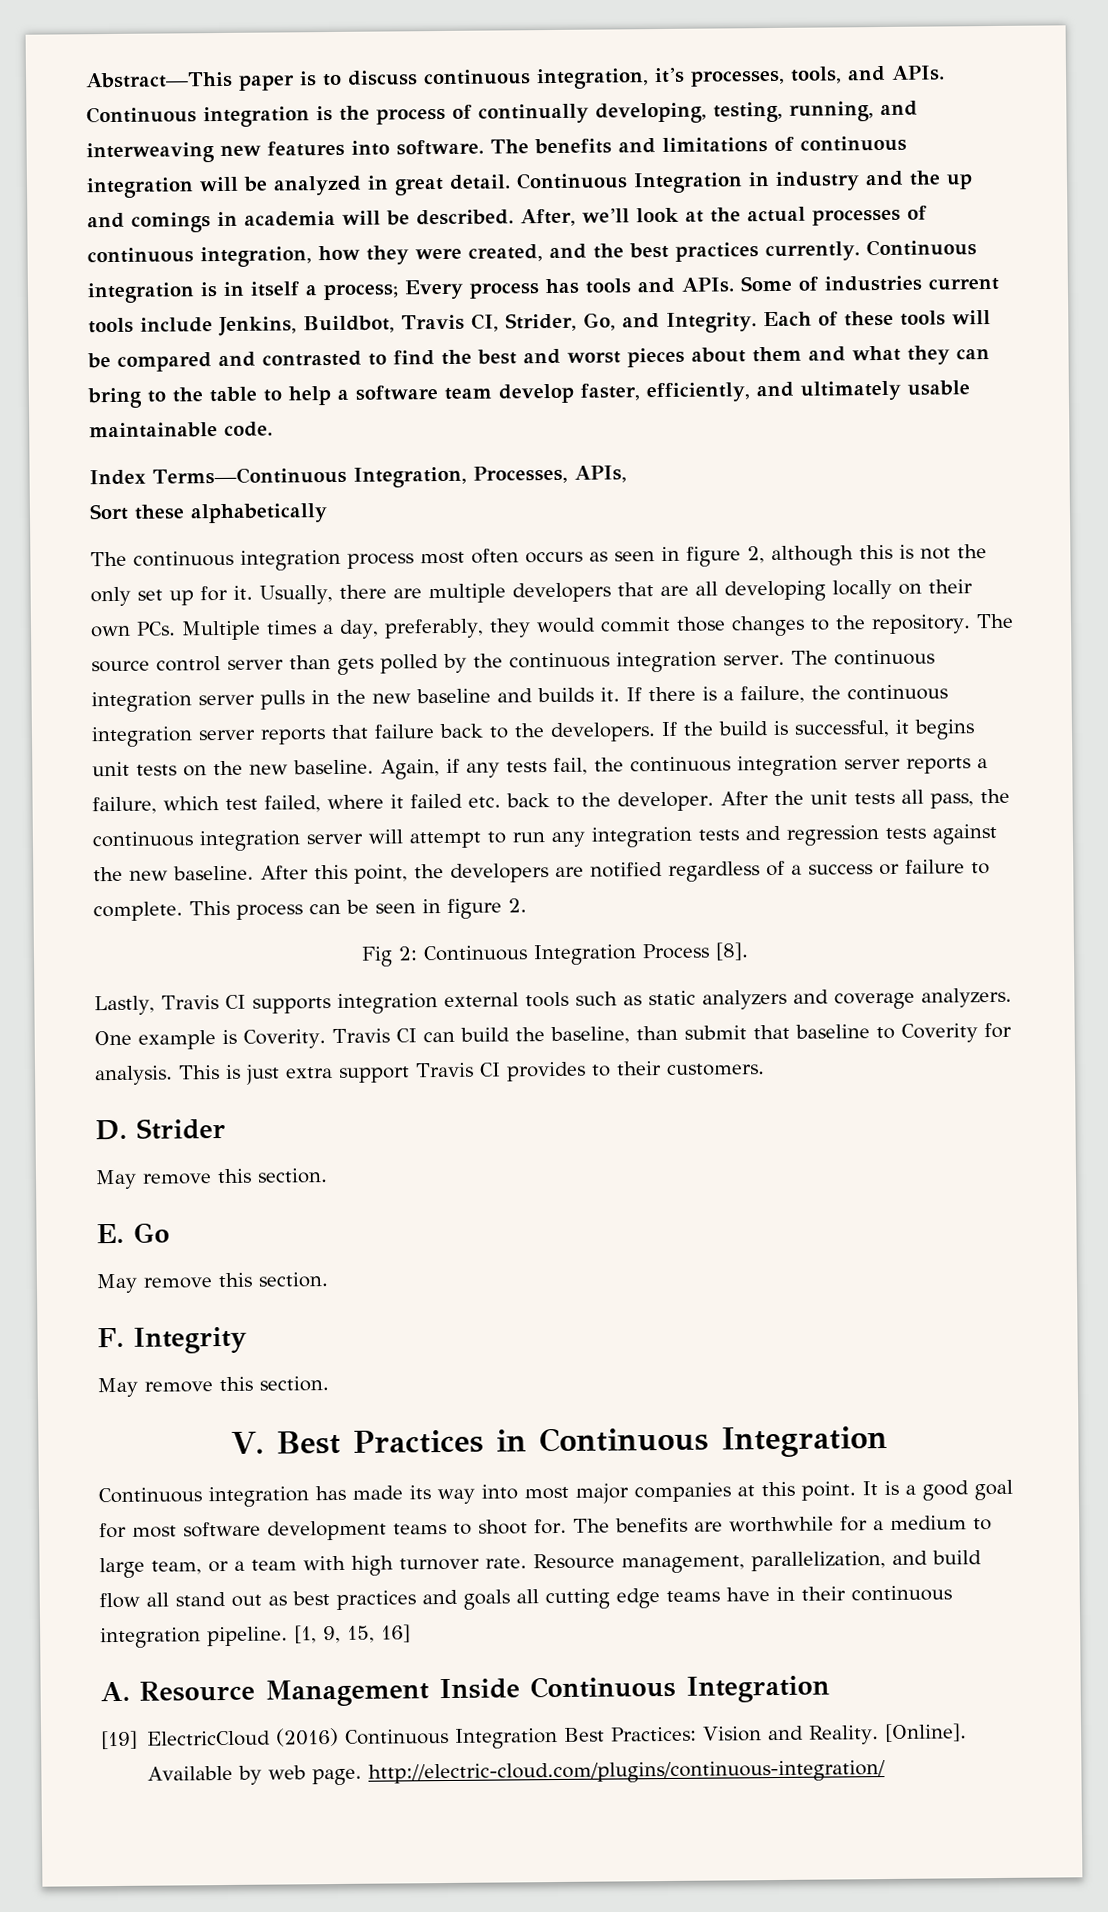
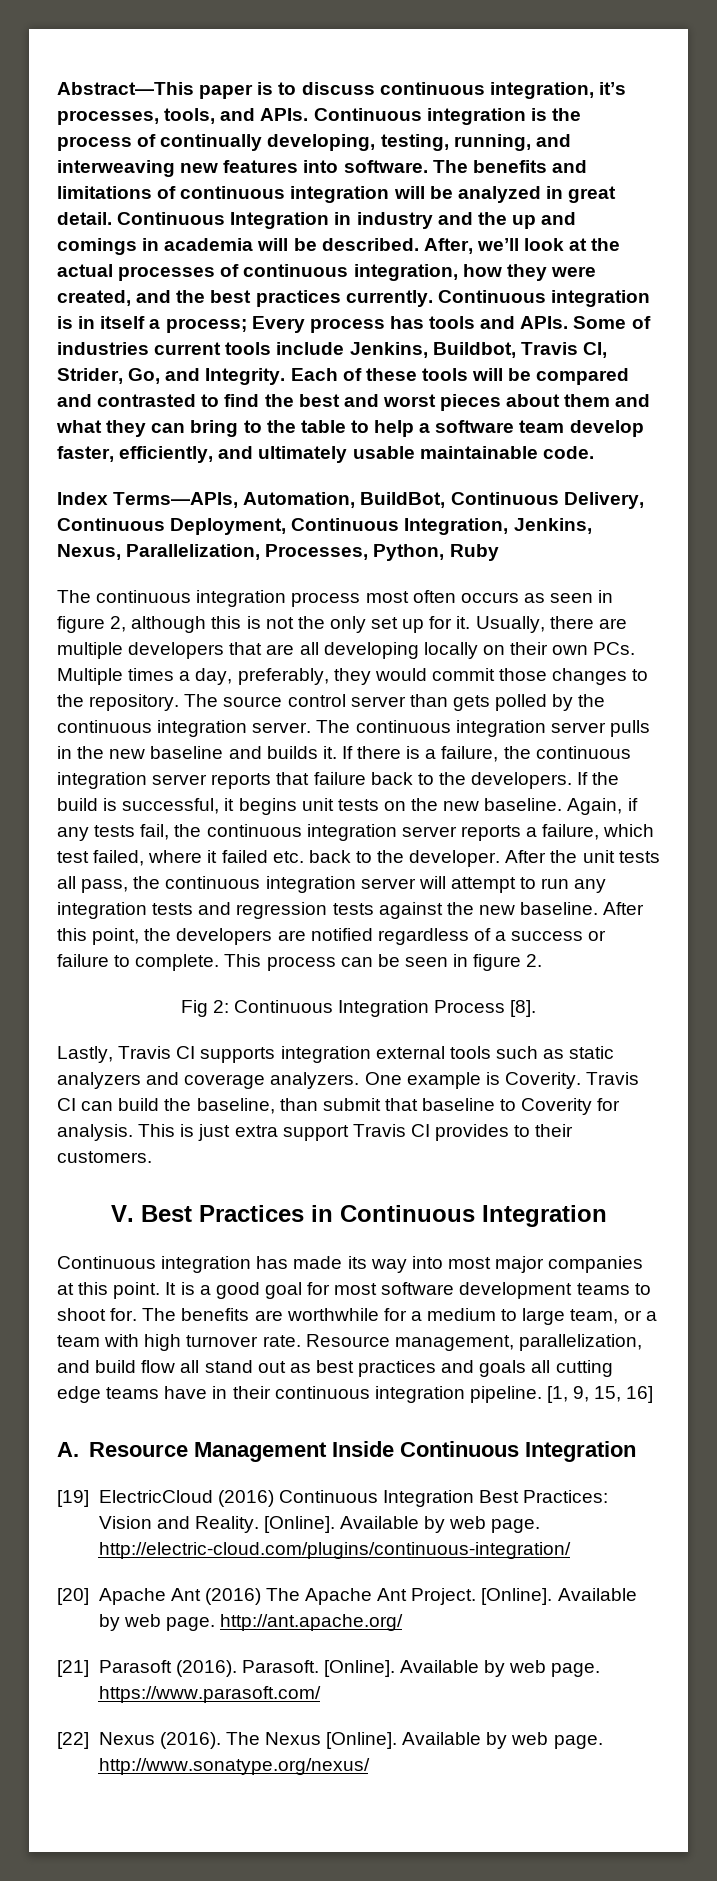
[152,465,627,488] [89,503,328,524] Terms—Continuous Integration, Processes, APIs, // Sort these alphabetically -> [113,492,644,509] [57,518,592,535] [57,544,499,561] Terms—APIs, Automation, BuildBot, Continuous Delivery, Continuous Deployment, Continuous Integration, Jenkins, Nexus, Parallelization, Processes, Python, Ruby
[95,1117,227,1141] [95,1168,328,1190] [96,1222,171,1244] [96,1272,328,1294] [97,1326,248,1354] [97,1376,329,1398] // D. Strider // May remove this section. // E. Go // May remove this section. // F. Integrity // May remove this section. -> (152, 1157) none
(887, 1772) none -> [57,1588,637,1605] [98,1614,403,1631] [57,1660,601,1677] [98,1686,321,1703] [57,1732,603,1749] [98,1758,370,1775] // [20] Apache Ant (2016) The Apache Ant Project. [Online]. Available by web page. http://ant.apache.org/ // [21] Parasoft (2016). Parasoft. [Online]. Available by web page. https://www.parasoft.com/ // [22] Nexus (2016). The Nexus [Online]. Available by web page. http://www.sonatype.org/nexus/

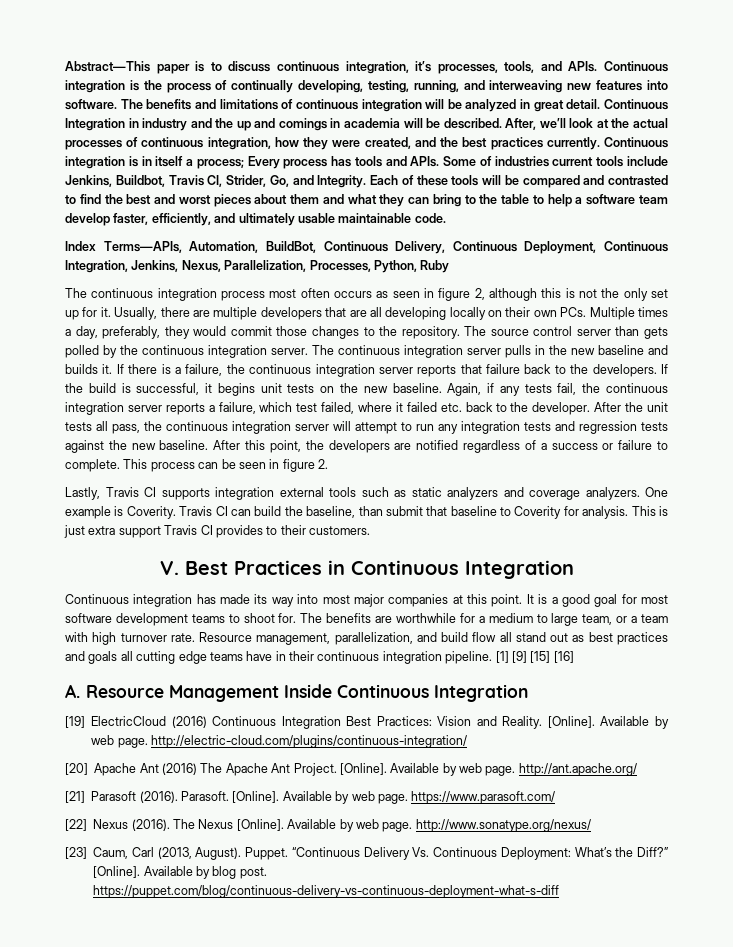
[180,1000,537,1017] // Fig 2: Continuous Integration Process [8]. -> (328, 464) none
[547,1386,654,1403] [1, 9, 15, 16] -> [495,651,574,663] [1] [9] [15] [16]
(370, 1766) none -> [65,847,668,860] [93,866,267,879] [93,885,560,898] // [23] Caum, Carl (2013, August). Puppet. “Continuous Delivery Vs. Continuous Deployment: What’s the Diff?” [Online]. Available by blog post. https://puppet.com/blog/continuous-delivery-vs-continuous-deployment-what-s-diff

